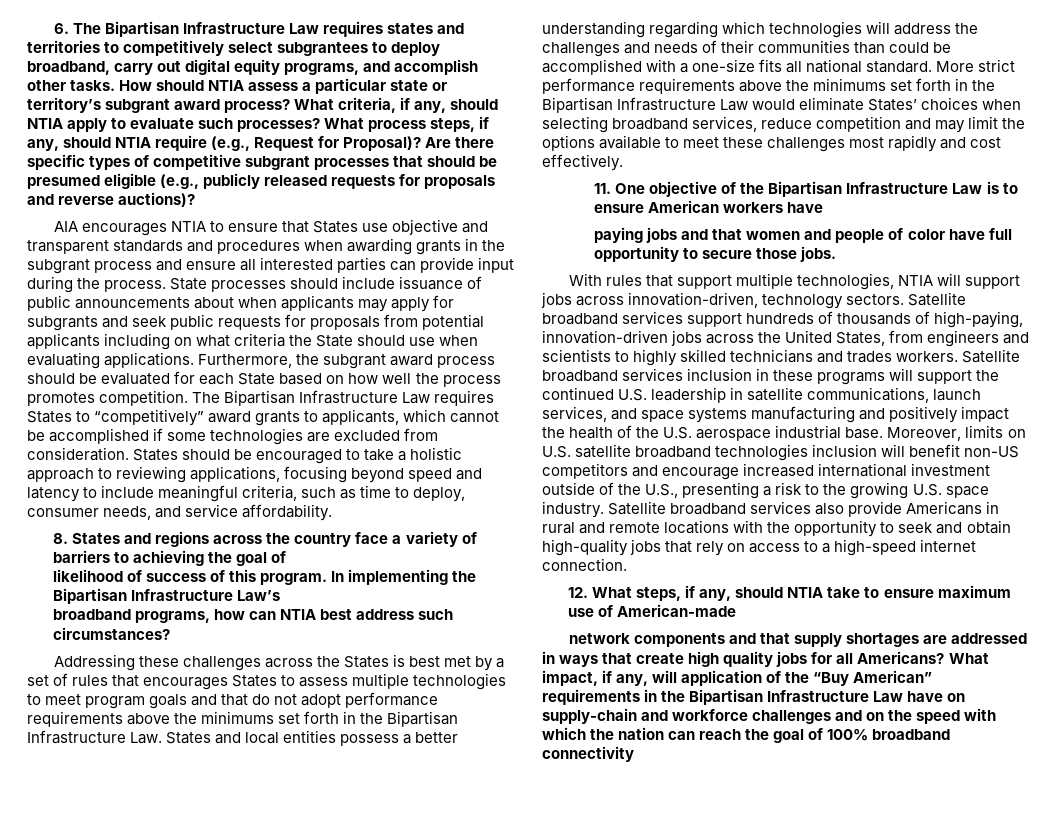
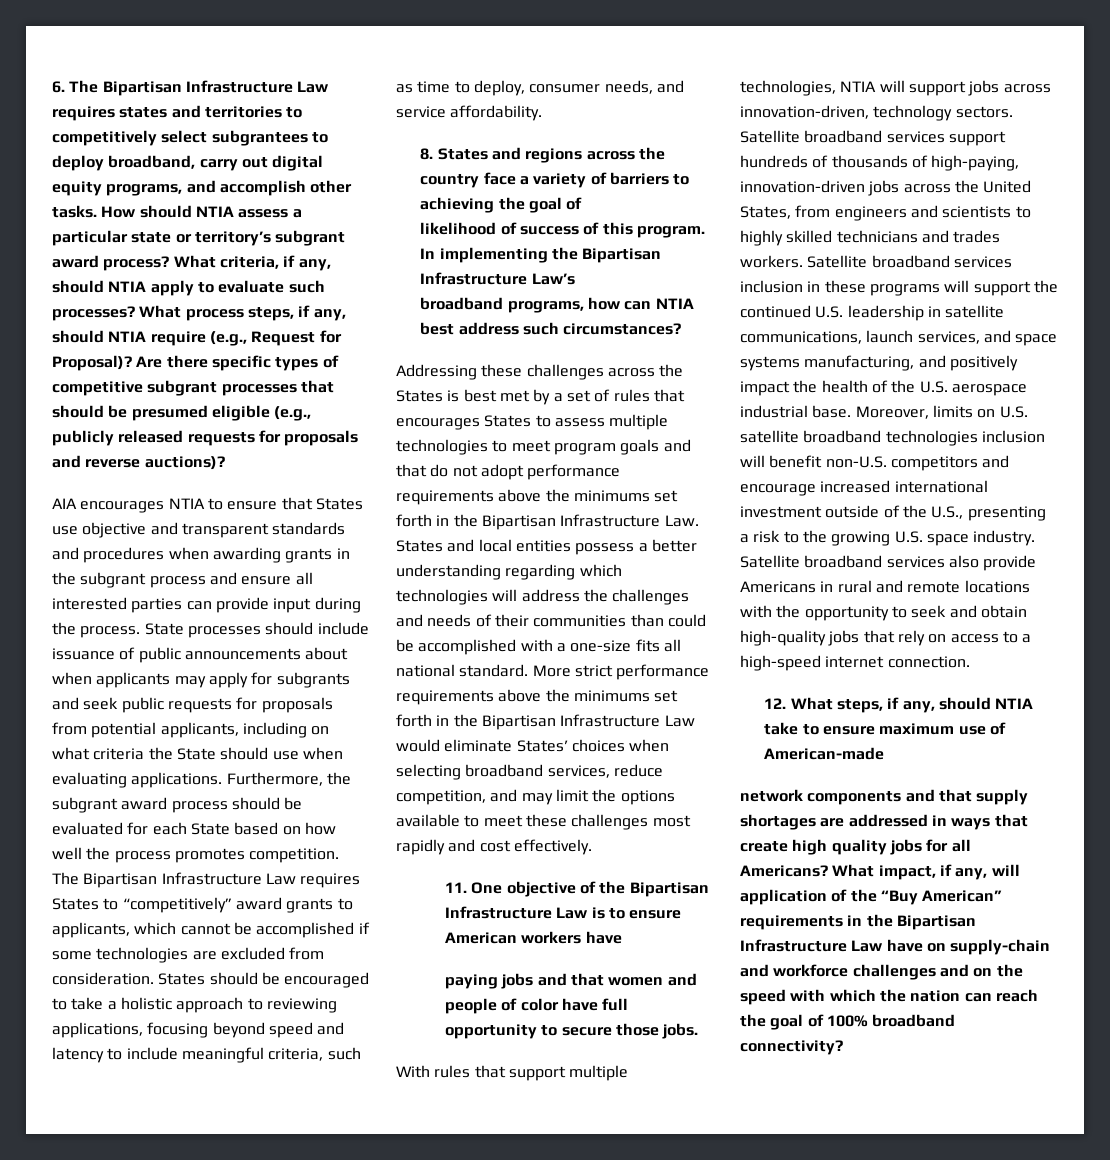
[27,333,100,349] applicants -> [160,722,239,738] applicants,
[816,116,902,132] competition -> [396,790,486,805] competition,
[751,406,856,423] manufacturing -> [804,355,915,371] manufacturing,
[964,446,1020,458] non-US -> [825,456,887,468] non-U.S.
[542,746,634,762] connectivity -> [740,1040,843,1055] connectivity?

